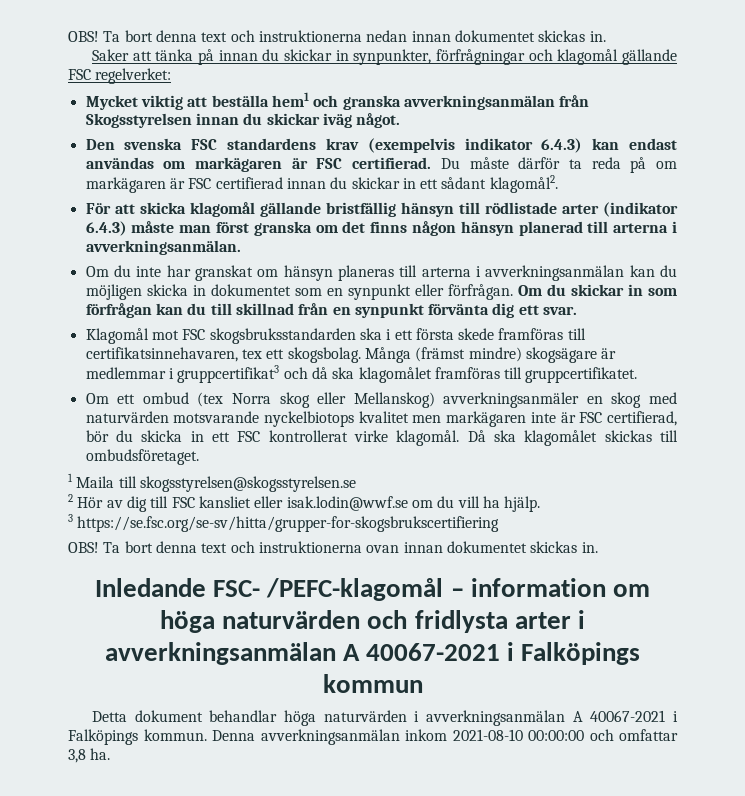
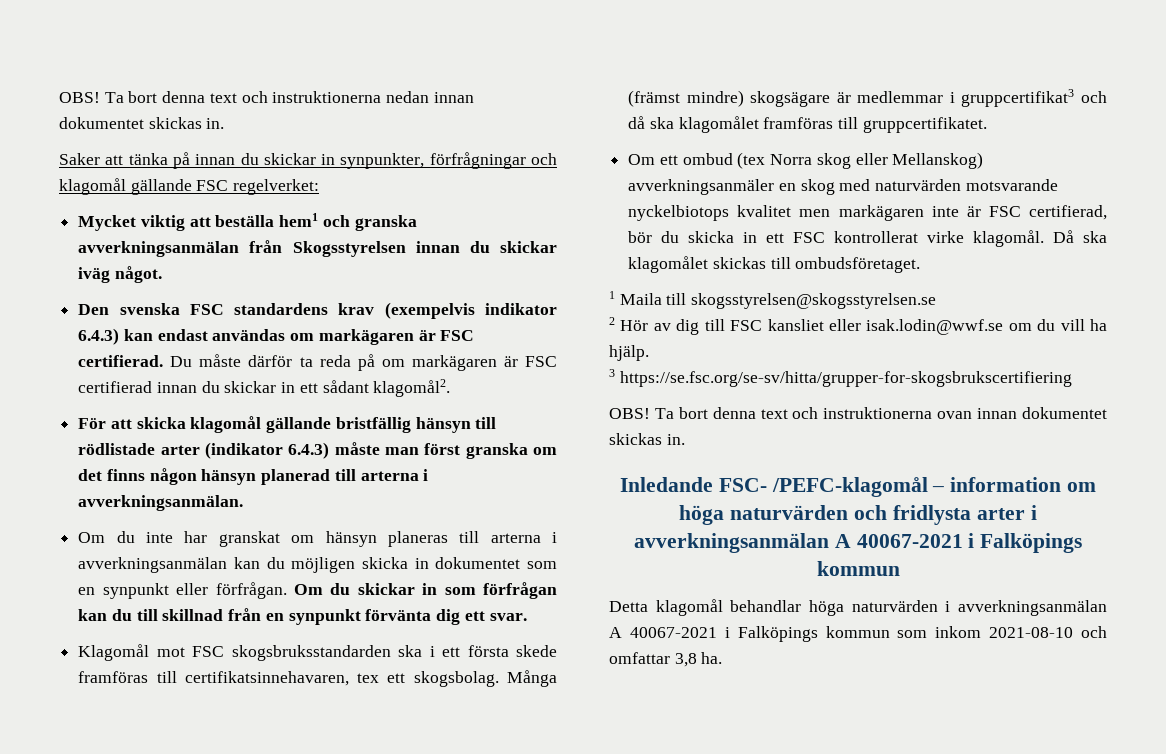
[134,710,203,722] dokument -> [655,599,723,616] klagomål
[143,729,400,745] kommun. Denna avverkningsanmälan -> [825,626,928,638] kommun som
[528,730,584,741] 00:00:00 -> (1074, 632) none

